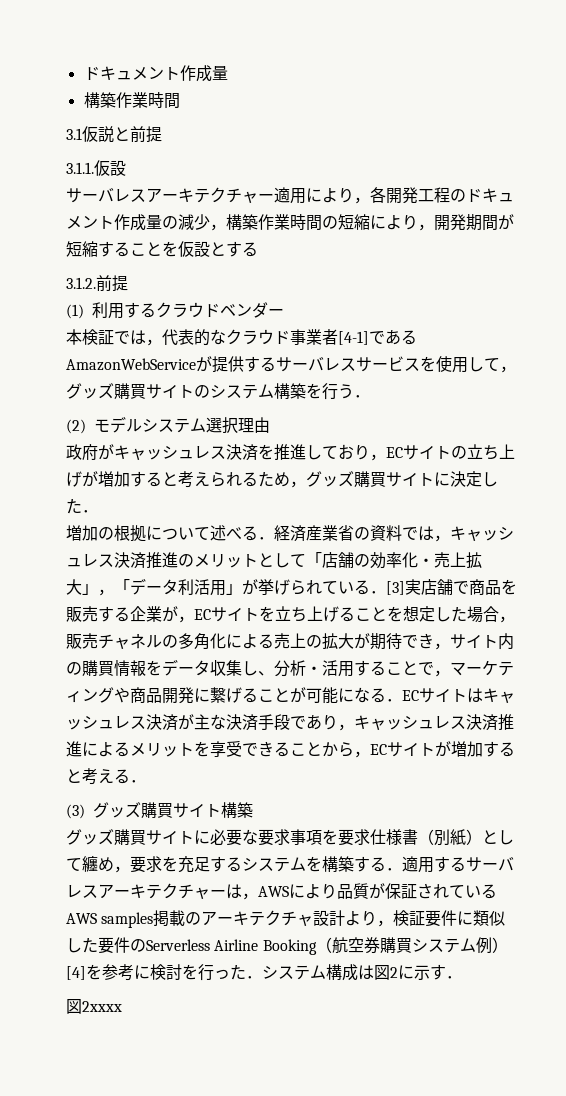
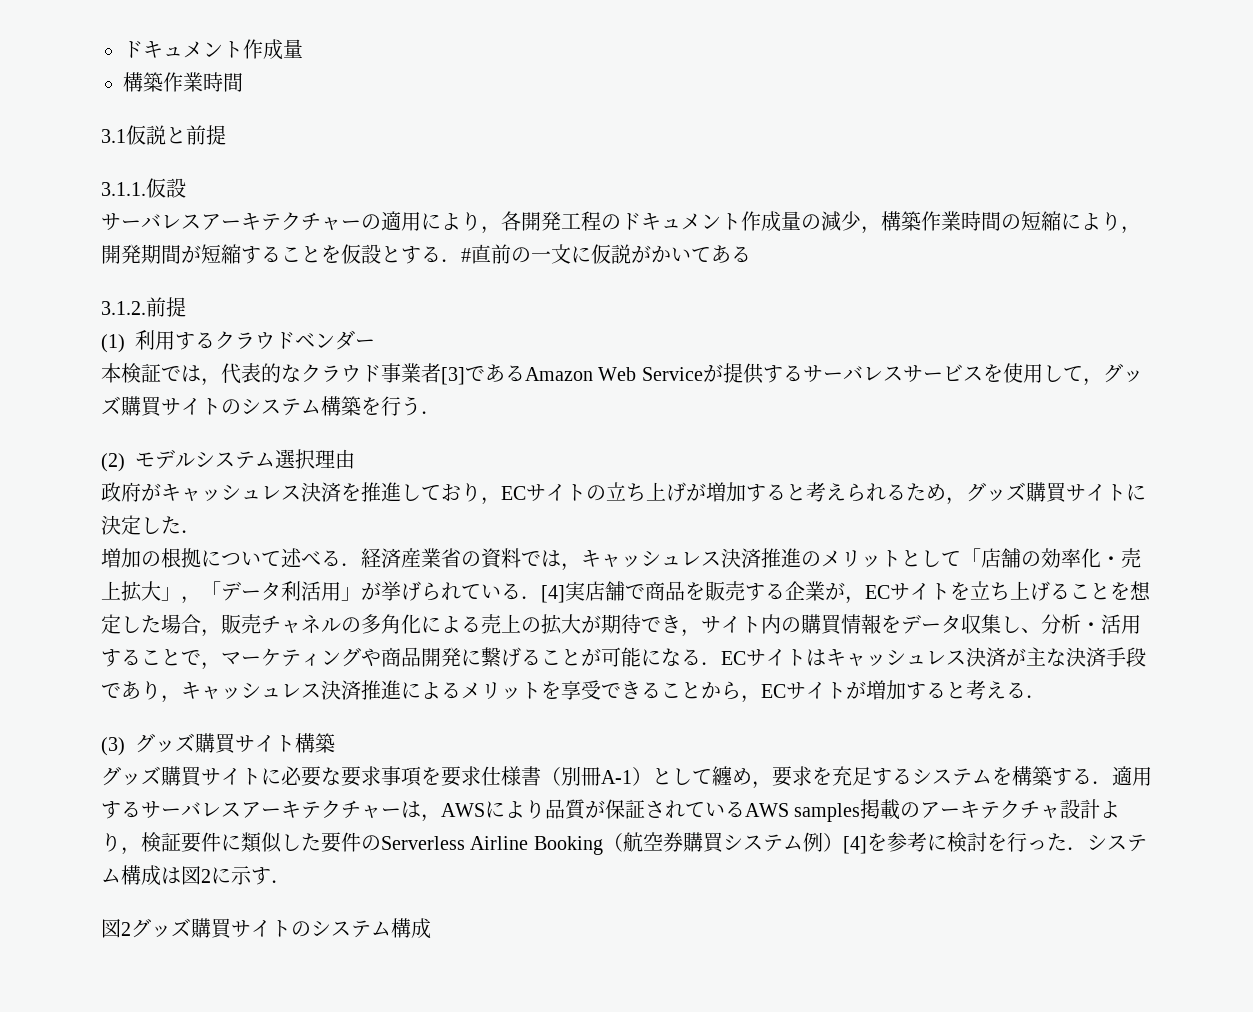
(274, 197) none -> [361,214,381,230] の
(258, 249) none -> [441,244,751,264] ．#直前の一文に仮説がかいてある
[338,329,417,345] [66,358,196,371] [4-1]であるAmazonWebService -> [441,364,703,385] [3]であるAmazon Web Service
[386,581,405,595] [3] -> [541,585,565,603] [4]
[450,829,466,846] 紙 -> [581,767,632,786] 冊A-1
[82,1001,122,1012] 2xxxx -> [121,918,431,939] 2グッズ購買サイトのシステム構成

